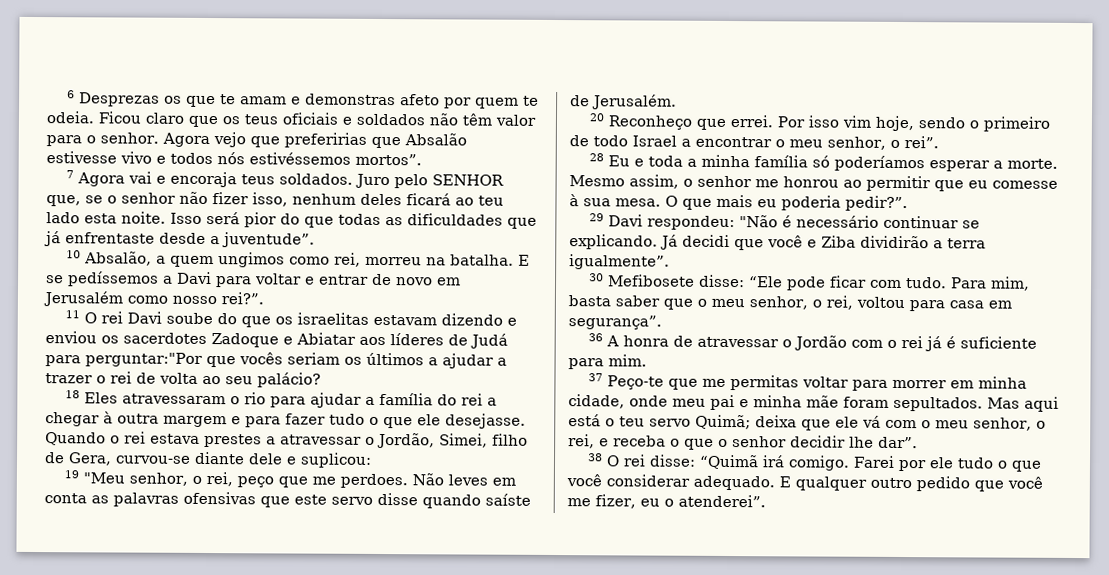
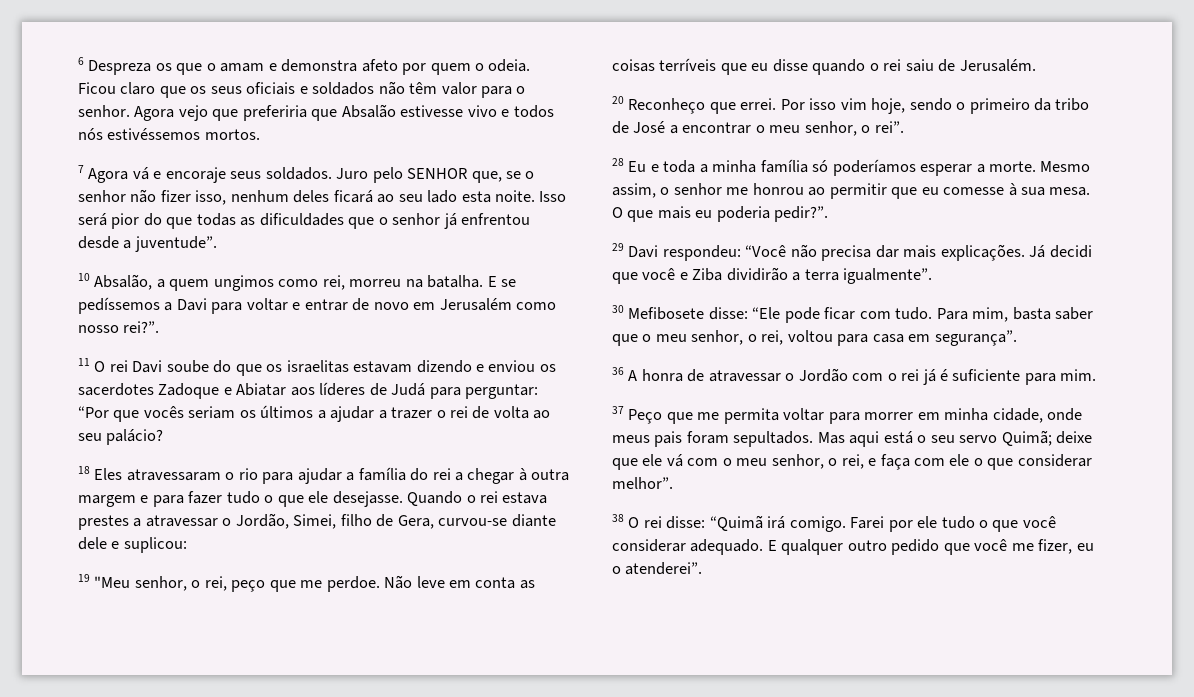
[79,92,161,107] Desprezas -> [88,60,152,75] Despreza
[220,94,237,105] te -> [206,63,216,71] o
[305,93,397,106] demonstras -> [281,59,358,72] demonstra
[523,95,540,106] te -> [475,63,485,71] o
[244,114,278,125] teus -> [210,86,242,94] seus
[283,132,367,148] preferirias -> [242,105,307,121] preferiria
[355,153,422,166] mortos”. -> [204,129,260,140] mortos.
[128,171,276,188] vai e encoraja teus -> [132,167,262,183] vá e encoraje seus
[478,195,504,206] teu -> [398,194,423,202] seu
[44,231,155,247] já enfrentaste -> [378,213,531,229] o senhor já enfrentou
[85,352,203,367] perguntar:"Por -> [465,384,539,399] [78,406,109,418] perguntar: “Por
[340,473,517,489] [44,491,531,509] perdoes. Não leves em conta as palavras ofensivas que este servo disse quando saíste -> [326,575,535,592] [612,58,934,75] perdoe. Não leve em conta as coisas terríveis que eu disse quando o rei saiu
[569,135,677,147] de todo Israel -> [1034,98,1090,111] [612,121,666,134] da tribo de José
[739,215,981,229] [569,234,658,250] "Não é necessário continuar se explicando. -> [745,244,1025,261] “Você não precisa dar mais explicações.
[607,375,800,391] Peço-te que me permitas -> [628,408,779,424] Peço que me permita
[672,394,839,411] meu pai e minha mãe -> [612,431,683,447] meus pais
[619,416,645,427] teu -> [930,435,955,443] seu
[755,415,797,428] deixa -> [1056,431,1093,444] deixe
[613,435,918,450] receba o que o senhor decidir lhe dar”. -> [880,454,1092,470] [612,477,673,489] faça com ele o que considerar melhor”.

